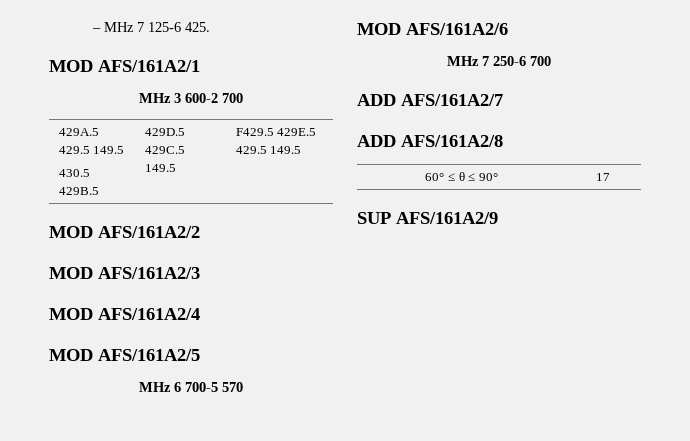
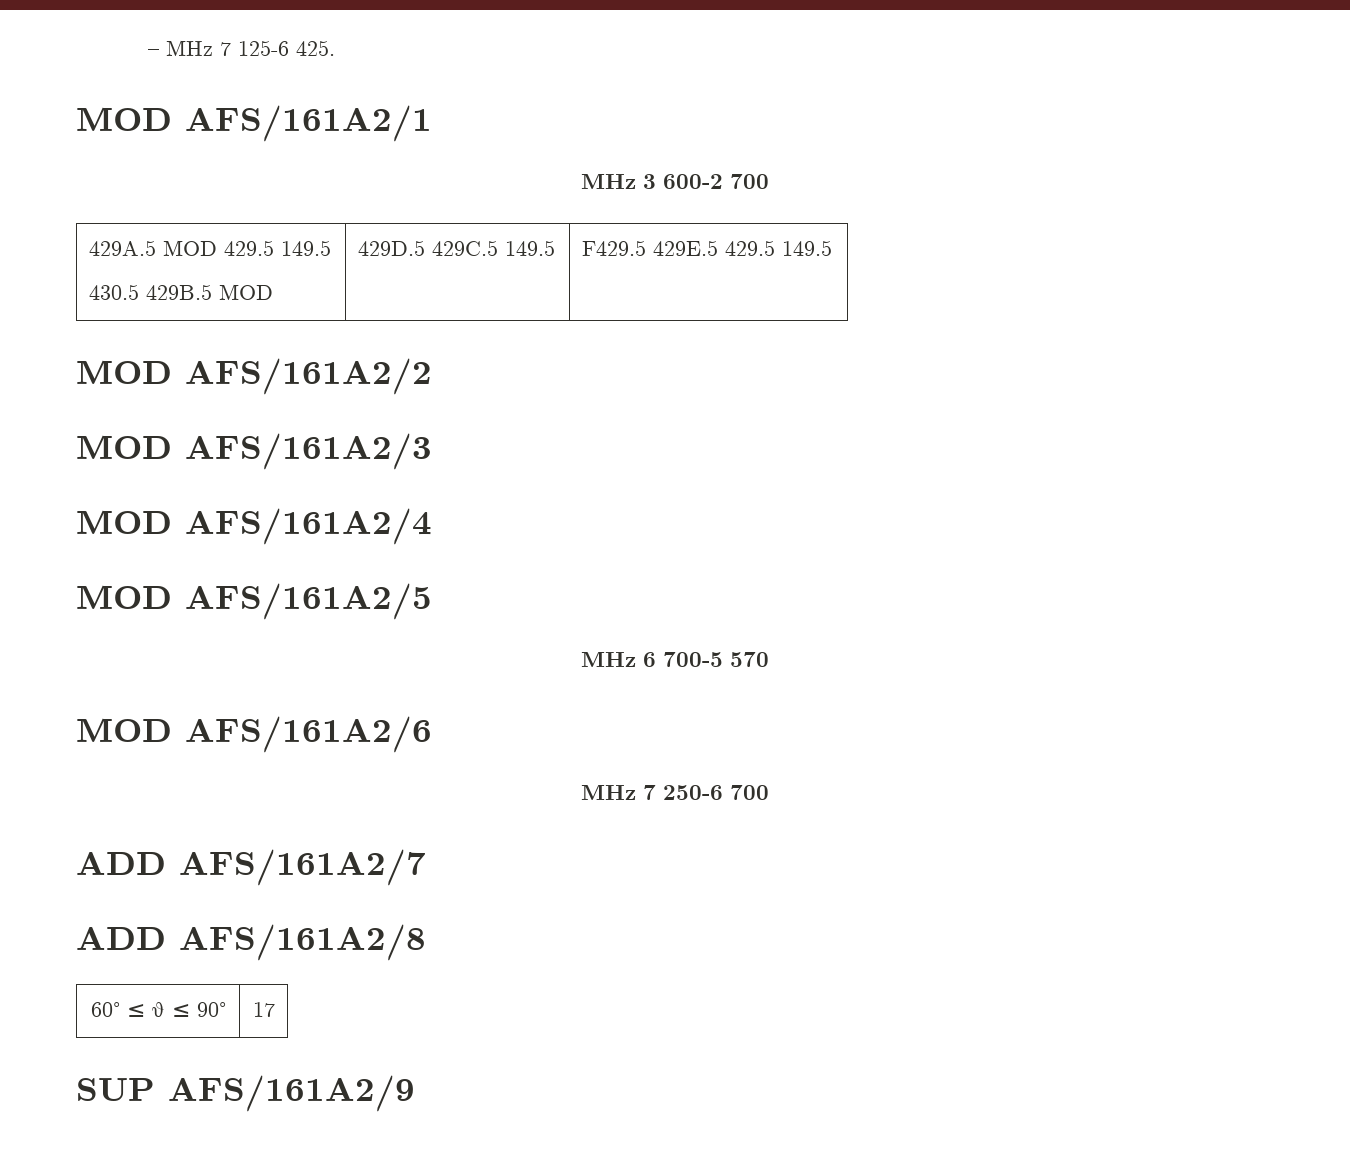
(99, 132) none -> [162,240,217,256] MOD
(99, 191) none -> [218,284,273,300] MOD

